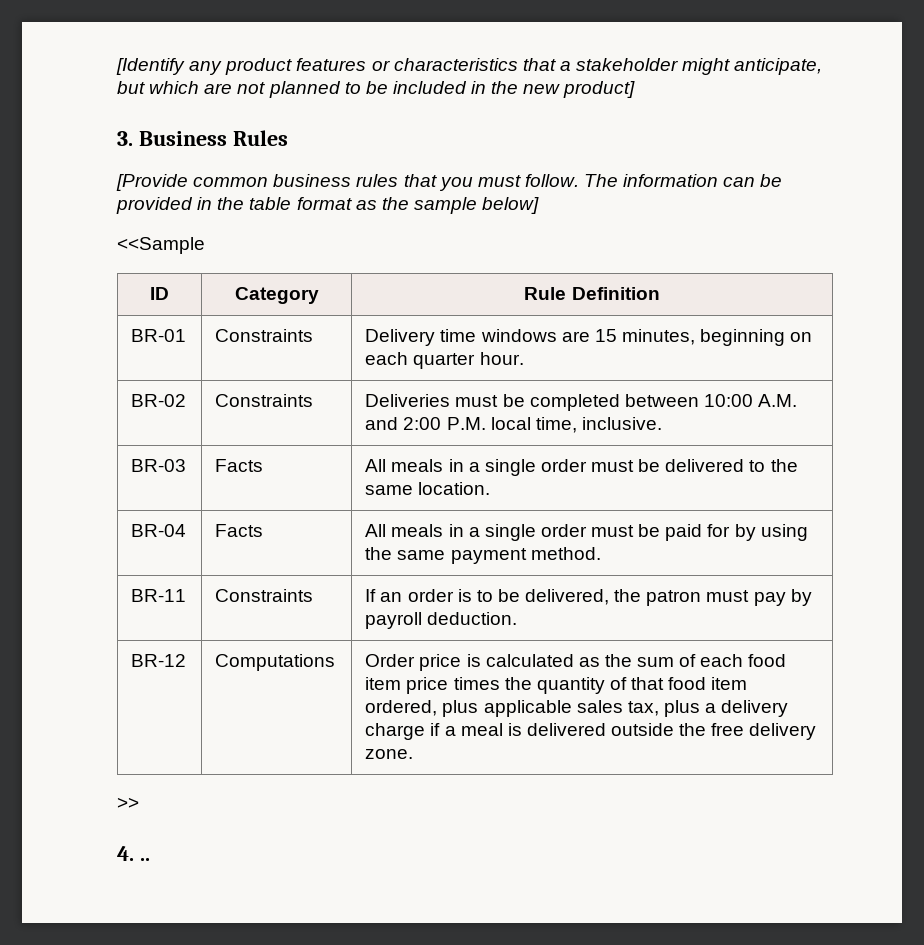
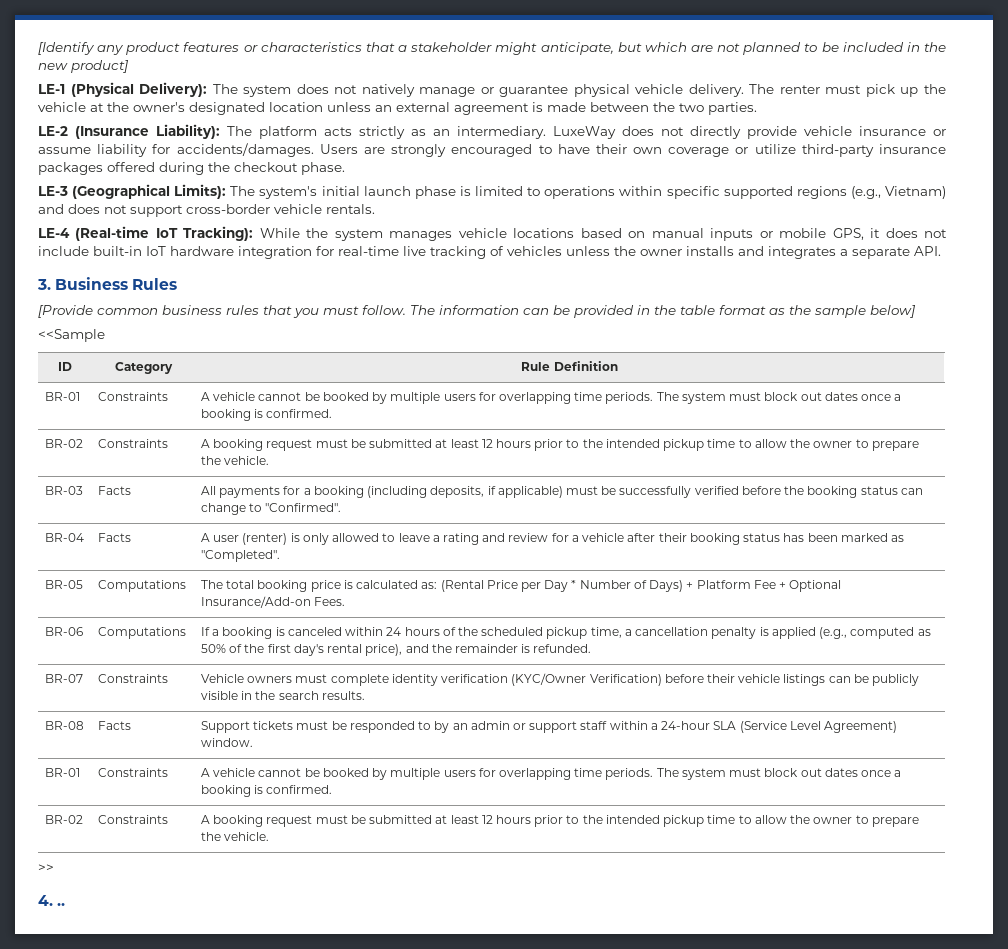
(636, 89) none -> [38,82,946,97] [38,102,757,115] [38,124,946,139] [38,143,946,157] [38,162,345,175] [38,184,947,199] [38,204,375,217] [38,226,948,241] [38,246,941,259] // LE-1 (Physical Delivery): The system does not natively manage or guarantee physical vehicle delivery. The renter must pick up the vehicle at the owner's designated location unless an external agreement is made between the two parties. // LE-2 (Insurance Liability): The platform acts strictly as an intermediary. LuxeWay does not directly provide vehicle insurance or assume liability for accidents/damages. Users are strongly encouraged to have their own coverage or utilize third-party insurance packages offered during the checkout phase. // LE-3 (Geographical Limits): The system's initial launch phase is limited to operations within specific supported regions (e.g., Vietnam) and does not support cross-border vehicle rentals. // LE-4 (Real-time IoT Tracking): While the system manages vehicle locations based on manual inputs or mobile GPS, it does not include built-in IoT hardware integration for real-time live tracking of vehicles unless the owner installs and integrates a separate API.
[365,329,813,346] [365,352,524,369] [131,394,187,407] [215,394,314,407] [365,394,798,411] [365,417,662,433] [131,459,187,472] [215,459,264,472] [365,459,798,476] [365,482,491,495] [131,524,187,537] [215,524,264,537] [365,524,808,541] [365,547,601,564] [131,589,187,602] [215,589,314,602] [365,589,812,606] [365,612,518,629] [131,654,187,667] [215,654,336,671] [365,654,787,671] [365,677,748,694] [365,700,789,717] [365,723,817,740] [365,749,414,759] Delivery time windows are 15 minutes, beginning on each quarter hour. // BR-02 | Constraints | Deliveries must be completed between 10:00 A.M. and 2:00 P.M. local time, inclusive. // BR-03 | Facts | All meals in a single order must be delivered to the same location. // BR-04 | Facts | All meals in a single order must be paid for by using the same payment method. // BR-11 | Constraints | If an order is to be delivered, the patron must pay by payroll deduction. // BR-12 | Computations | Order price is calculated as the sum of each food item price times the quantity of that food item ordered, plus applicable sales tax, plus a delivery charge if a meal is delivered outside the free delivery zone. -> [200,392,902,404] [200,409,333,421] [44,439,83,448] [97,439,168,448] [200,439,919,451] [200,456,270,465] [44,486,83,495] [97,486,131,495] [200,486,923,498] [200,503,342,515] [44,533,84,542] [97,533,131,542] [200,533,905,545] [200,550,280,562] [44,580,83,589] [97,580,186,592] [200,580,842,592] [200,596,346,608] [44,627,83,636] [97,627,186,639] [200,627,931,639] [200,644,592,656] [44,674,83,683] [97,674,168,683] [200,673,920,686] [200,691,365,700] [44,721,84,730] [97,721,131,730] [200,721,898,733] [200,738,253,747] [44,768,80,777] [97,768,168,777] [200,768,902,780] [200,785,333,797] [44,815,83,824] [97,815,168,824] [200,815,919,827] [200,832,270,841] A vehicle cannot be booked by multiple users for overlapping time periods. The system must block out dates once a booking is confirmed. // BR-02 | Constraints | A booking request must be submitted at least 12 hours prior to the intended pickup time to allow the owner to prepare the vehicle. // BR-03 | Facts | All payments for a booking (including deposits, if applicable) must be successfully verified before the booking status can change to "Confirmed". // BR-04 | Facts | A user (renter) is only allowed to leave a rating and review for a vehicle after their booking status has been marked as "Completed". // BR-05 | Computations | The total booking price is calculated as: (Rental Price per Day * Number of Days) + Platform Fee + Optional Insurance/Add-on Fees. // BR-06 | Computations | If a booking is canceled within 24 hours of the scheduled pickup time, a cancellation penalty is applied (e.g., computed as 50% of the first day's rental price), and the remainder is refunded. // BR-07 | Constraints | Vehicle owners must complete identity verification (KYC/Owner Verification) before their vehicle listings can be publicly visible in the search results. // BR-08 | Facts | Support tickets must be responded to by an admin or support staff within a 24-hour SLA (Service Level Agreement) window. // BR-01 | Constraints | A vehicle cannot be booked by multiple users for overlapping time periods. The system must block out dates once a booking is confirmed. // BR-02 | Constraints | A booking request must be submitted at least 12 hours prior to the intended pickup time to allow the owner to prepare the vehicle.

